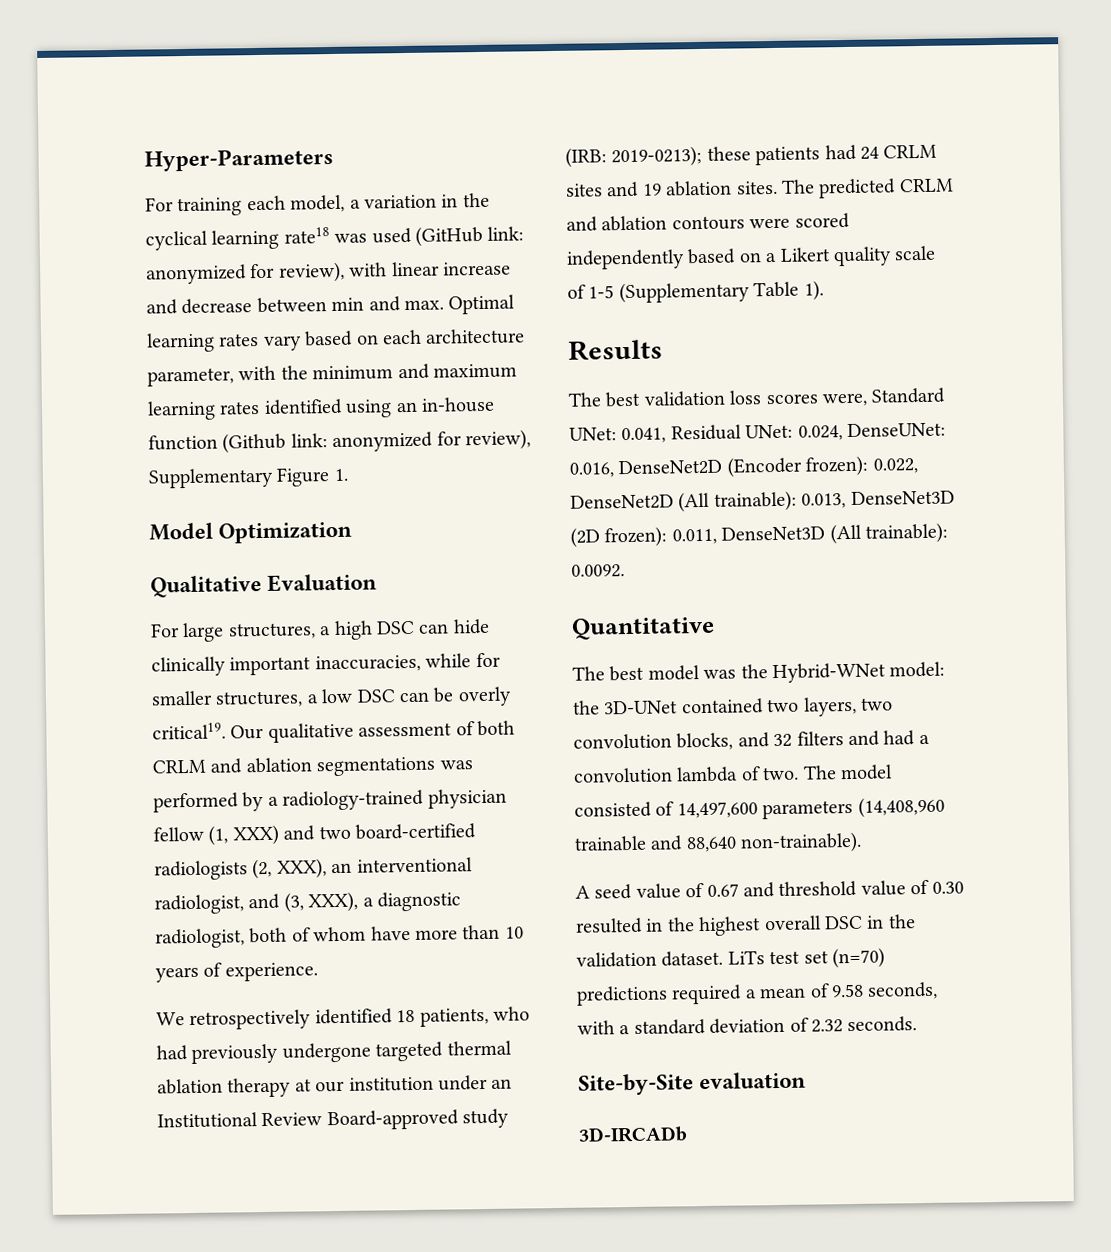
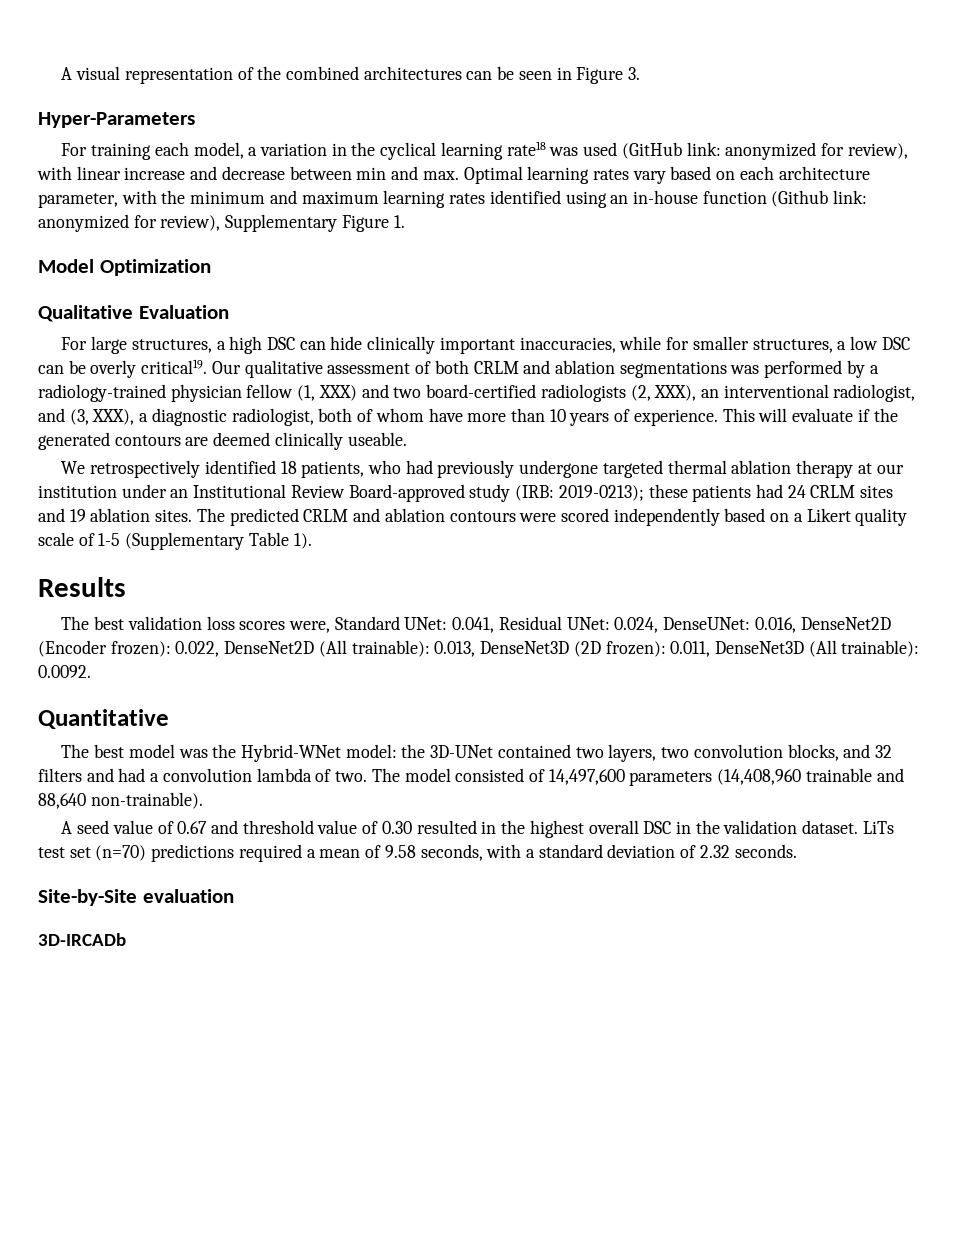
(144, 159) none -> [61,66,641,84] A visual representation of the combined architectures can be seen in Figure 3. //
(318, 972) none -> [722,408,898,422] [38,432,407,450] This will evaluate if the generated contours are deemed clinically useable.

